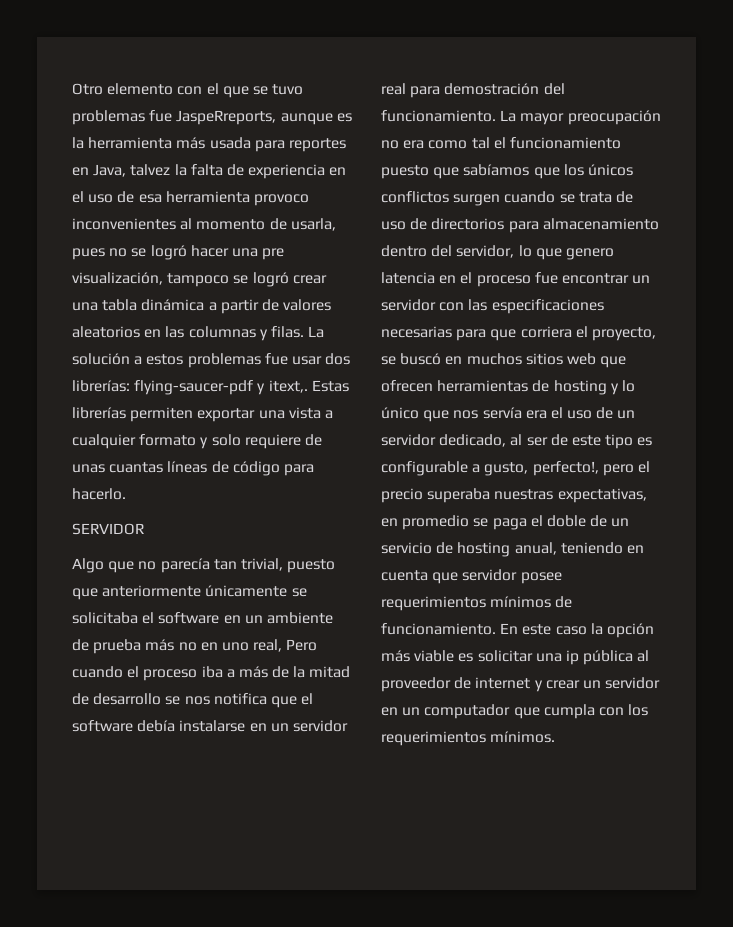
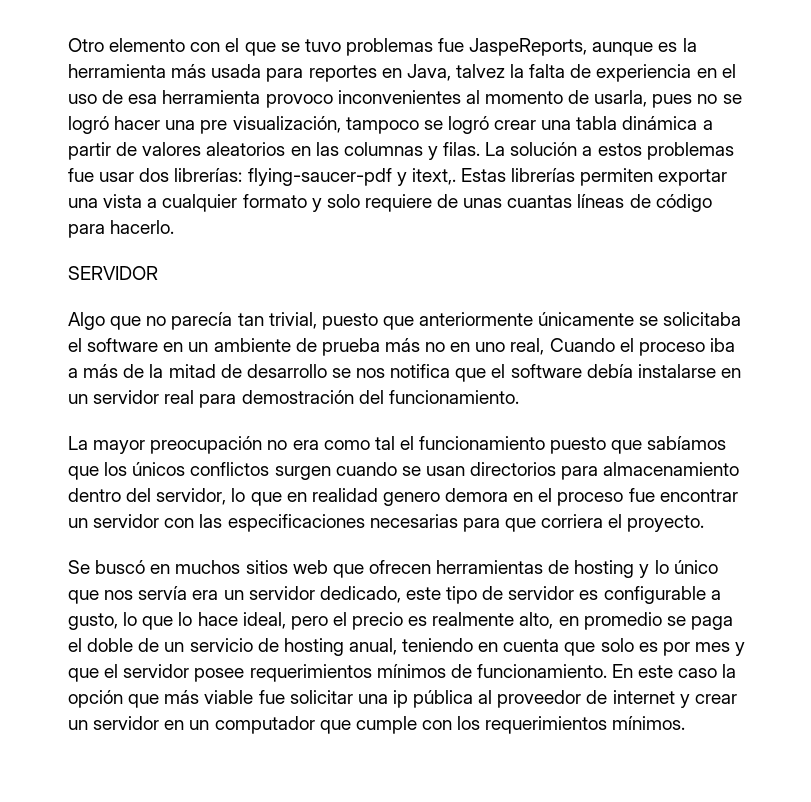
[176,110,277,125] JaspeRreports, -> [469,38,588,56] JaspeReports,
[286,639,318,651] [72,666,123,678] Pero cuando -> [549,338,615,352] Cuando
(496, 116) none -> (519, 397) //
[578,191,633,203] [381,218,428,230] trata de uso de -> [425,466,465,476] usan
[565,248,614,260] [381,272,435,284] genero latencia -> [286,488,509,506] en realidad genero demora
[591,327,656,341] [381,356,396,365] proyecto, se -> [627,515,705,532] [68,560,90,574] proyecto. // Se
[550,407,636,419] [381,434,653,449] [381,461,650,476] [381,488,647,503] el uso de un servidor dedicado, al ser de este tipo es configurable a gusto, perfecto!, pero el precio superaba nuestras expectativas, -> [223,586,721,604] [68,612,554,630] un servidor dedicado, este tipo de servidor es configurable a gusto, lo que lo hace ideal, pero el precio es realmente alto,
(459, 578) none -> [600,638,746,656] [68,664,119,682] solo es por mes y que el
(654, 630) none -> [128,694,160,708] que
[458,653,474,662] es -> [258,690,285,704] fue
[543,704,595,719] cumpla -> [355,716,417,734] cumple

